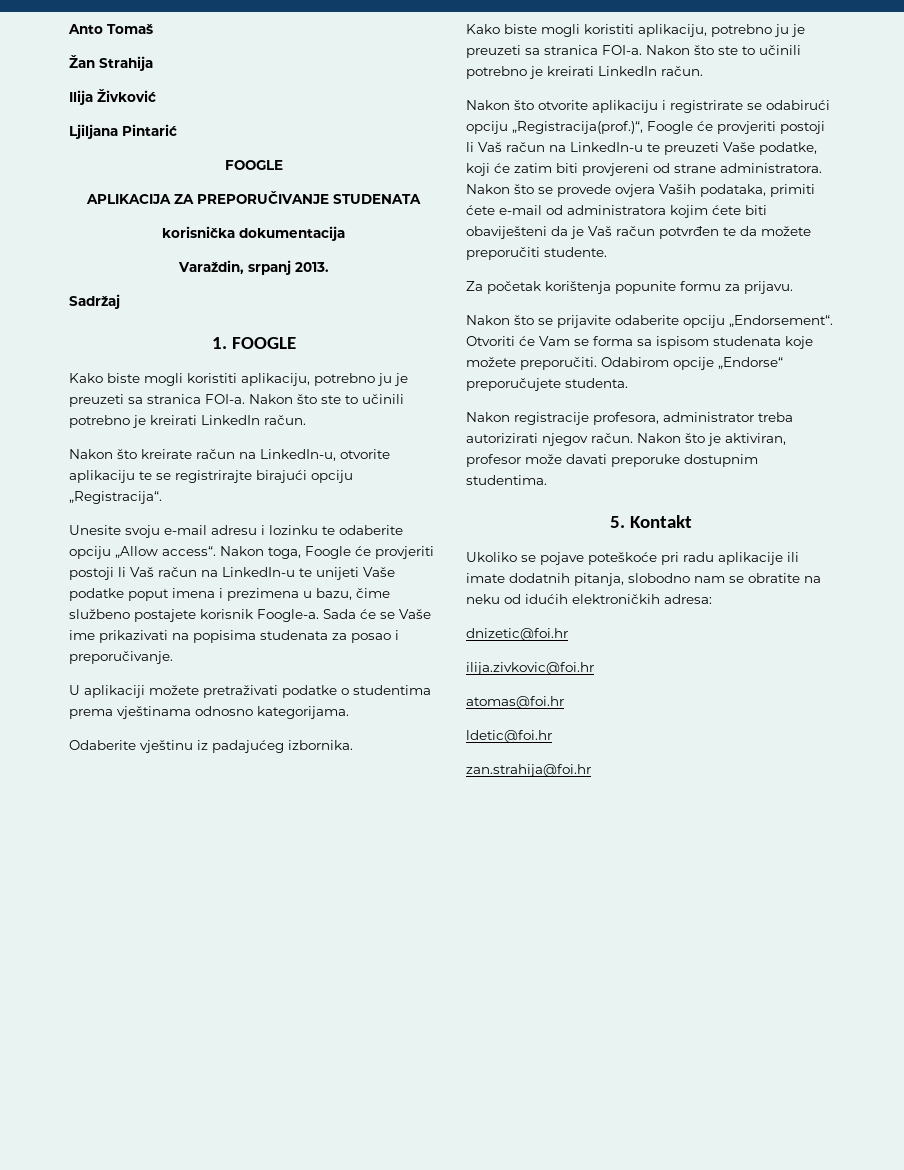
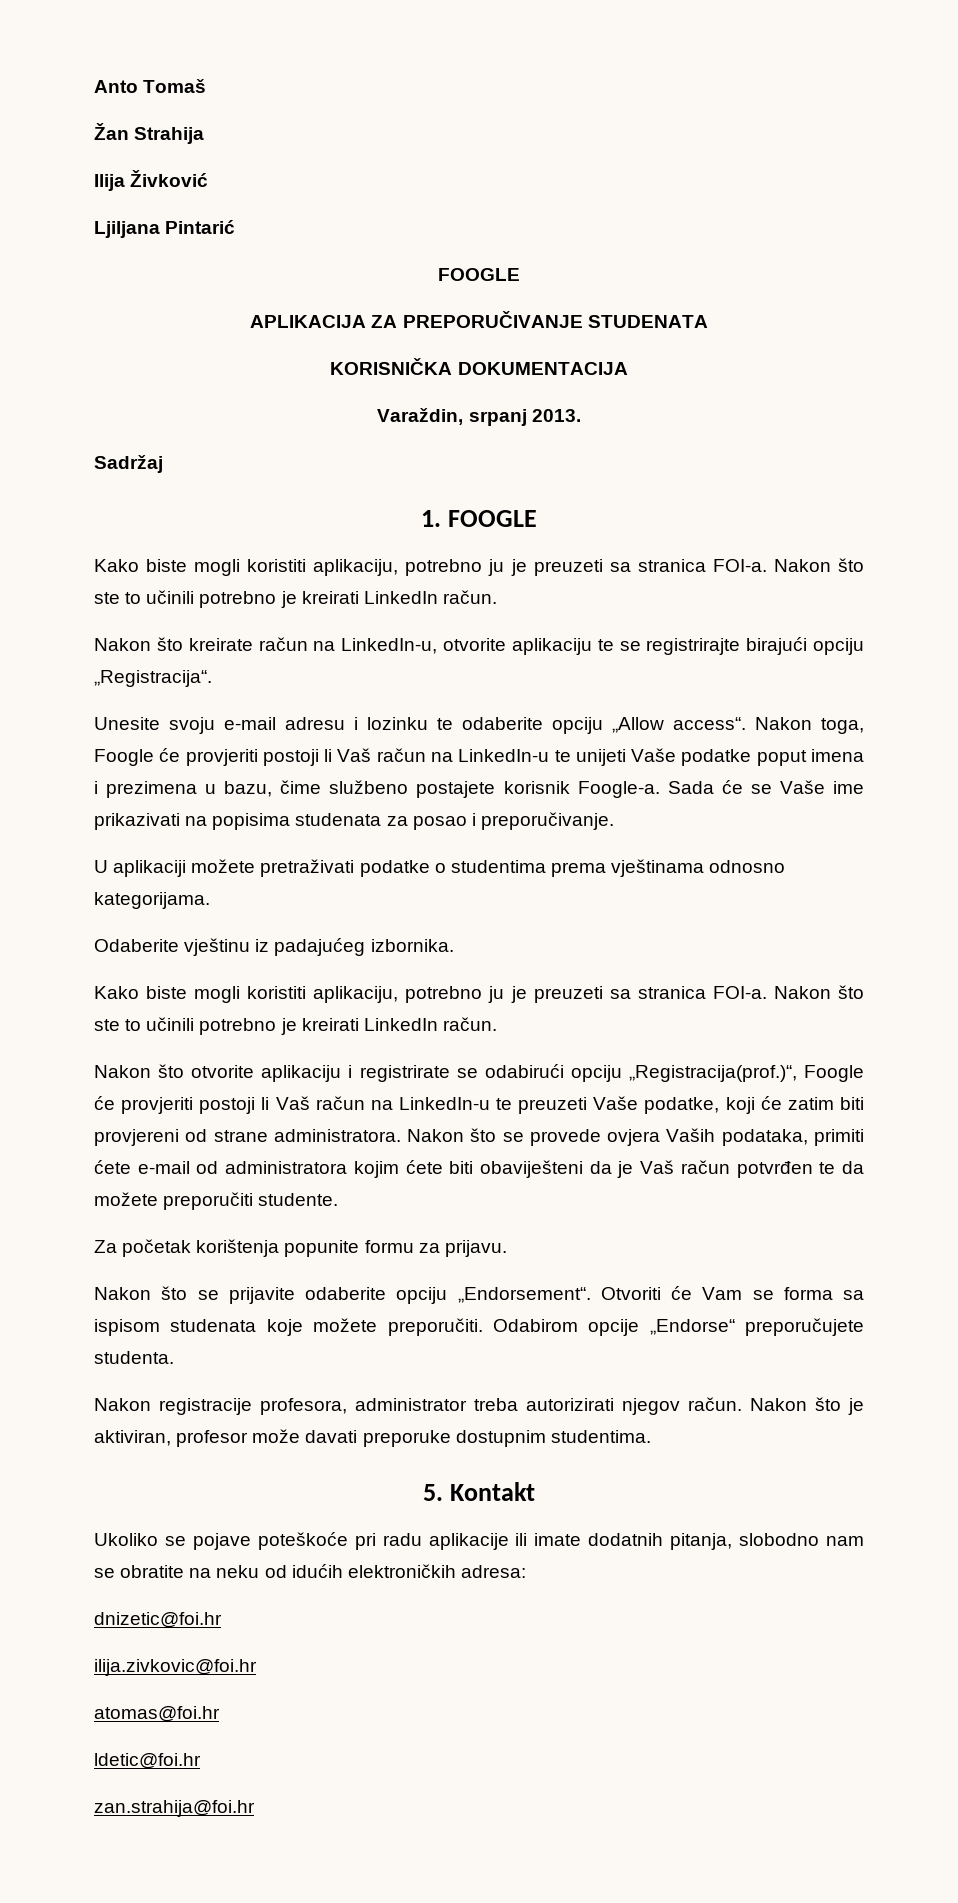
[162,226,345,241] korisnička dokumentacija -> [330,358,628,375] KORISNIČKA DOKUMENTACIJA

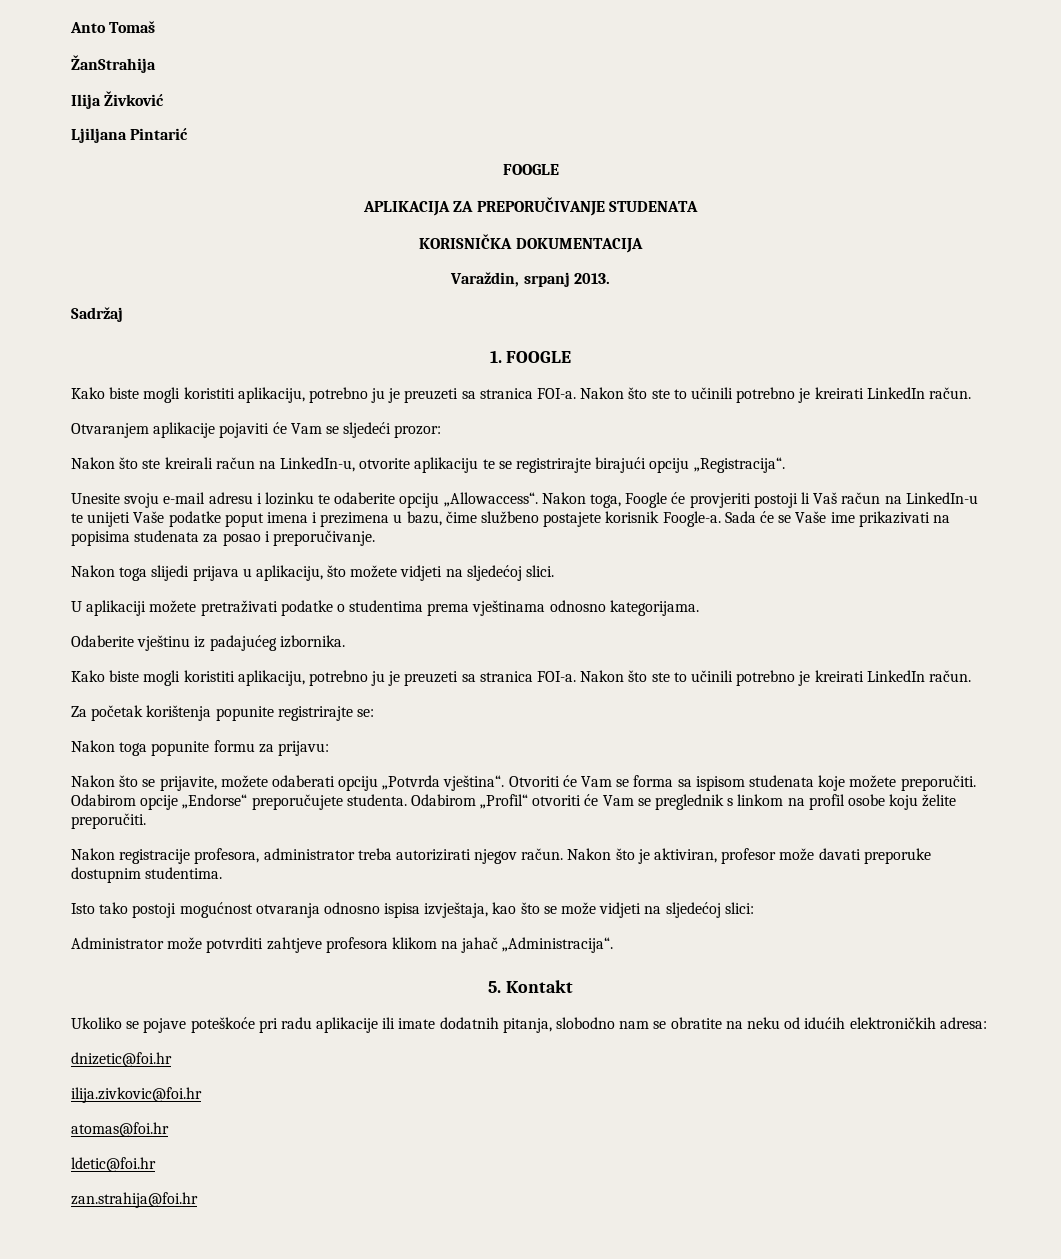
[94,123,205,144] Žan Strahija -> [71,55,156,73] ŽanStrahija
[94,637,253,651] // Nakon što kreirate -> [71,422,442,438] [71,457,213,469] // Otvaranjem aplikacije pojaviti će Vam se sljedeći prozor: // Nakon što ste kreirali
[612,717,746,733] „Allow access“. -> [443,492,538,507] „Allowaccess“.
(614, 821) none -> [71,565,555,581] // Nakon toga slijedi prijava u aplikaciju, što možete vidjeti na sljedećoj slici.
[94,1064,865,1082] [94,1096,864,1114] [94,1128,864,1146] [94,1160,864,1178] [94,1192,339,1210] // Nakon što otvorite aplikaciju i registrirate se odabirući opciju „Registracija(prof.)“, Foogle će provjeriti postoji li Vaš račun na LinkedIn-u te preuzeti Vaše podatke, koji će zatim biti provjereni od strane administratora. Nakon što se provede ovjera Vaših podataka, primiti ćete e-mail od administratora kojim ćete biti obaviješteni da je Vaš račun potvrđen te da možete preporučiti studente. -> (971, 676) none
(360, 1248) none -> [277,706,374,721] [71,740,210,756] registrirajte se: // Nakon toga popunite
[444,1240,507,1257] [94,1286,591,1304] prijavu. // Nakon što se prijavite odaberite opciju „Endorsement“. -> [277,741,329,756] [71,775,505,791] prijavu: // Nakon što se prijavite, možete odaberati opciju „Potvrda vještina“.
(174, 1357) none -> [410,794,957,810] [71,813,146,829] Odabirom „Profil“ otvoriti će Vam se preglednik s linkom na profil osobe koju želite preporučiti.
(651, 1436) none -> [71,902,754,918] [71,937,614,953] // Isto tako postoji mogućnost otvaranja odnosno ispisa izvještaja, kao što se može vidjeti na sljedećoj slici: // Administrator može potvrditi zahtjeve profesora klikom na jahač „Administracija“.

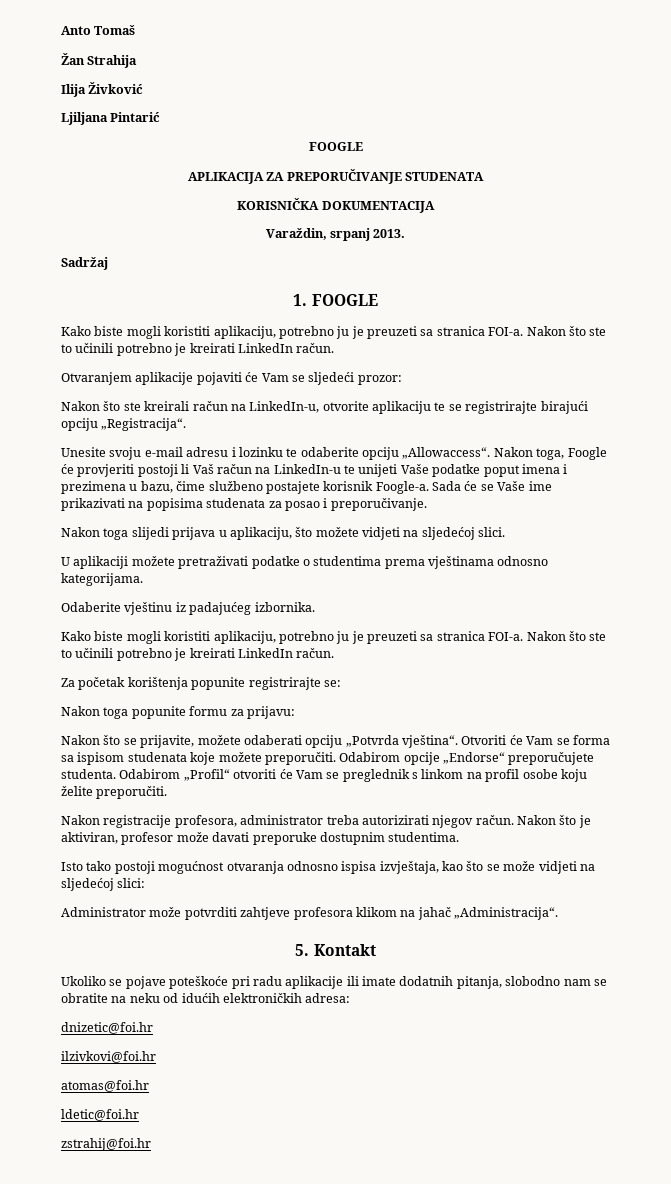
[71,55,156,73] ŽanStrahija -> [61,53,138,68] Žan Strahija
[71,1087,202,1103] ilija.zivkovic@foi.hr -> [61,1051,156,1063] ilzivkovi@foi.hr
[71,1192,198,1208] zan.strahija@foi.hr -> [61,1138,151,1151] zstrahij@foi.hr

